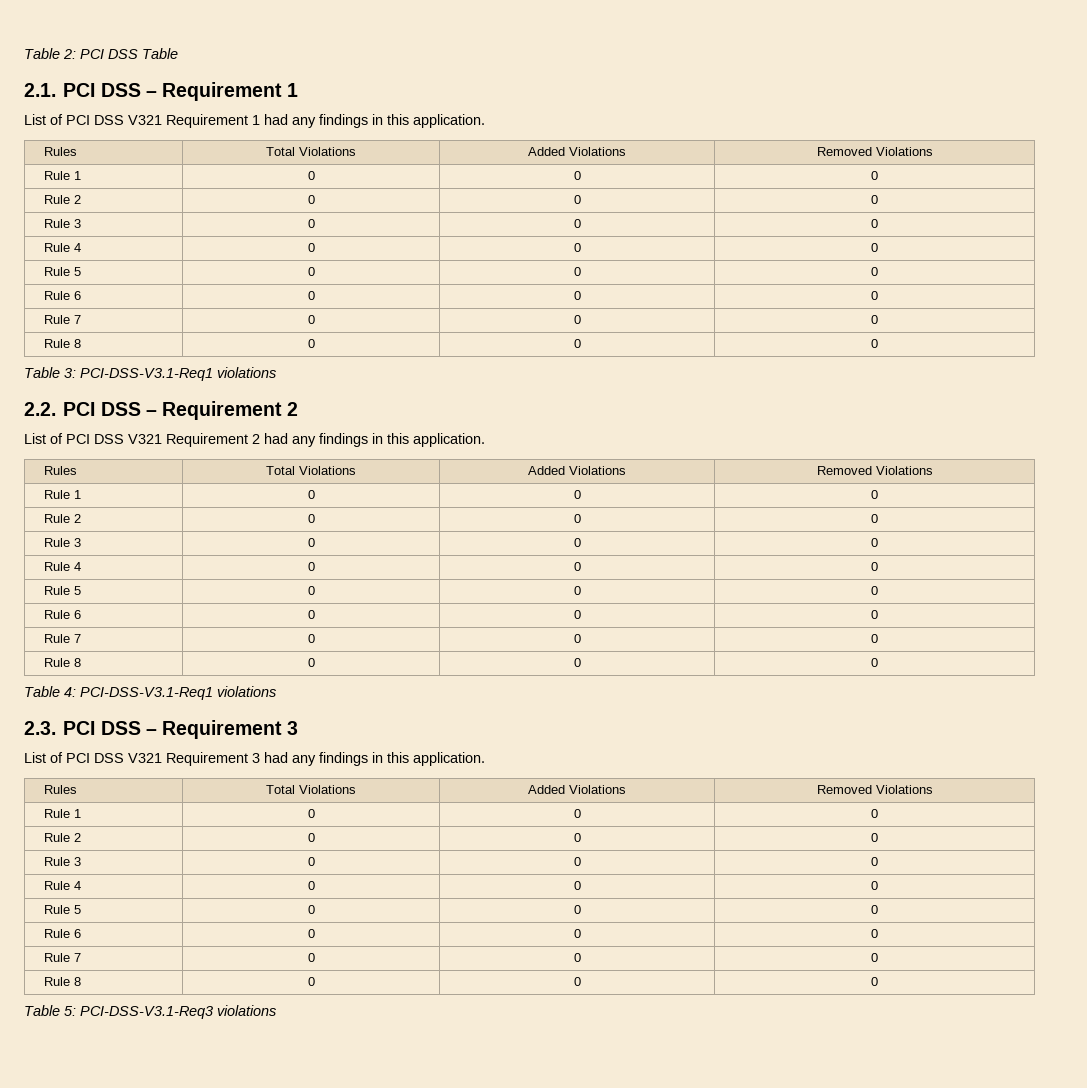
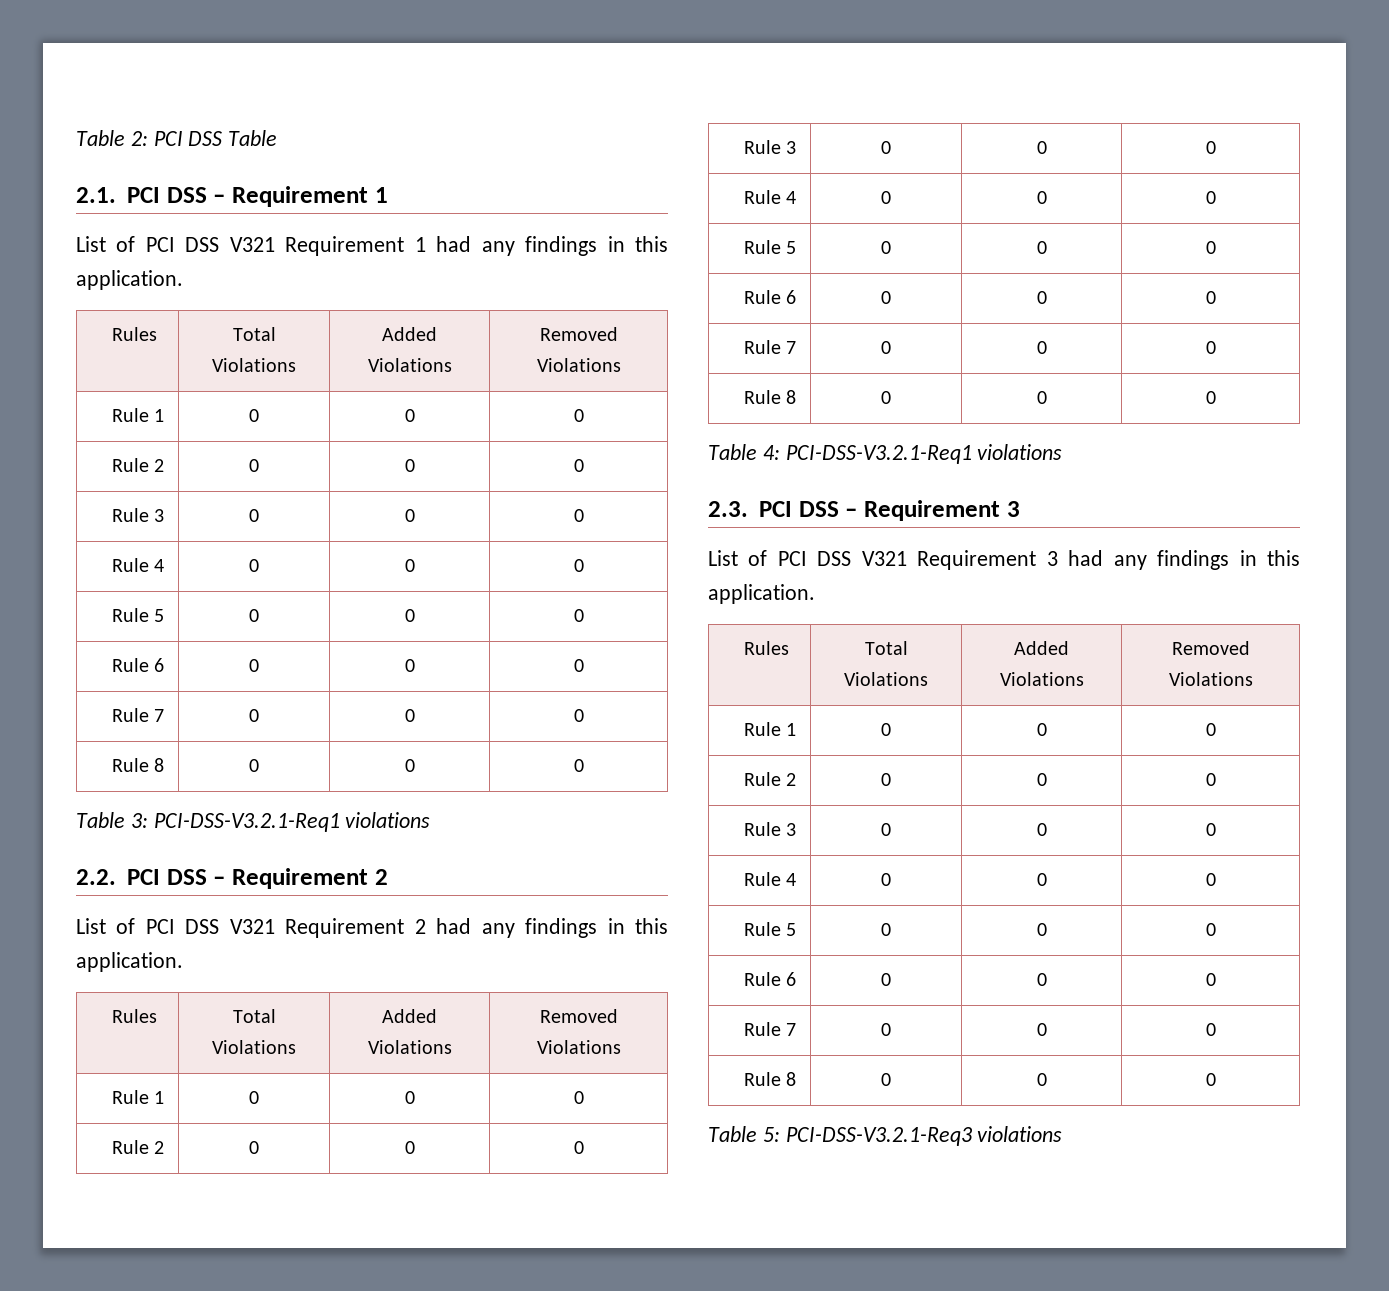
[80,368,213,381] PCI-DSS-V3.1-Req1 -> [153,813,340,832] PCI-DSS-V3.2.1-Req1
[80,687,213,700] PCI-DSS-V3.1-Req1 -> [785,445,972,464] PCI-DSS-V3.2.1-Req1
[80,1006,213,1019] PCI-DSS-V3.1-Req3 -> [785,1127,972,1146] PCI-DSS-V3.2.1-Req3

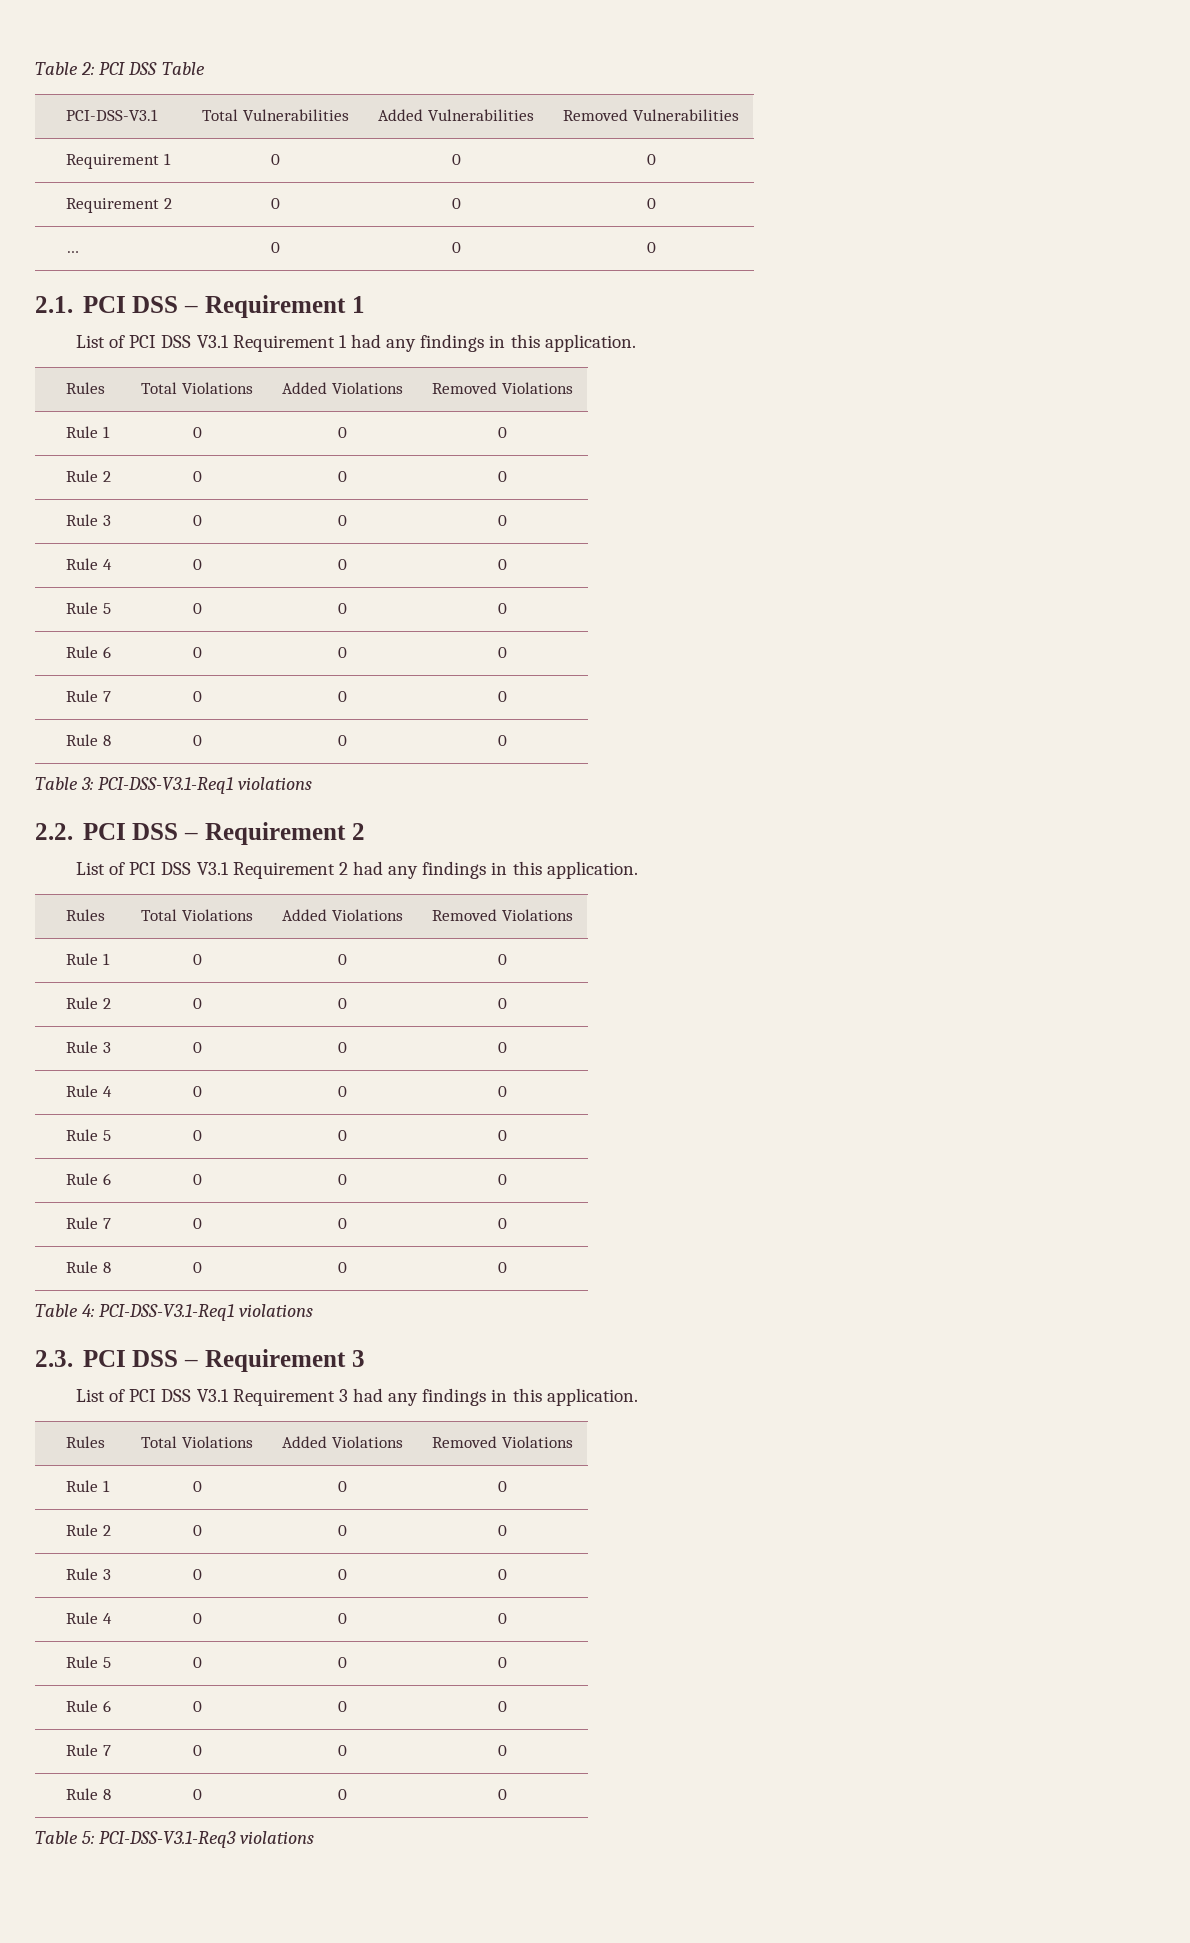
(278, 138) none -> [66,109,159,121] [202,109,349,121] [378,109,534,121] [563,109,739,121] [66,153,171,169] [271,154,280,165] [451,154,461,165] [646,154,656,165] [66,198,172,213] [271,198,280,209] [451,198,461,209] [646,198,656,209] [66,251,80,253] [271,242,280,253] [451,242,461,253] [646,242,656,253] // PCI-DSS-V3.1 | Total Vulnerabilities | Added Vulnerabilities | Removed Vulnerabilities // Requirement 1 | 0 | 0 | 0 // Requirement 2 | 0 | 0 | 0 // … | 0 | 0 | 0
[229,237,275,252] V321 -> [196,335,229,348] V3.1
[153,813,340,832] PCI-DSS-V3.2.1-Req1 -> [98,777,234,794] PCI-DSS-V3.1-Req1
[229,919,275,934] V321 -> [196,862,229,875] V3.1
[785,445,972,464] PCI-DSS-V3.2.1-Req1 -> [99,1304,235,1321] PCI-DSS-V3.1-Req1
[861,551,907,566] V321 -> [196,1389,229,1402] V3.1
[785,1127,972,1146] PCI-DSS-V3.2.1-Req3 -> [99,1831,237,1848] PCI-DSS-V3.1-Req3

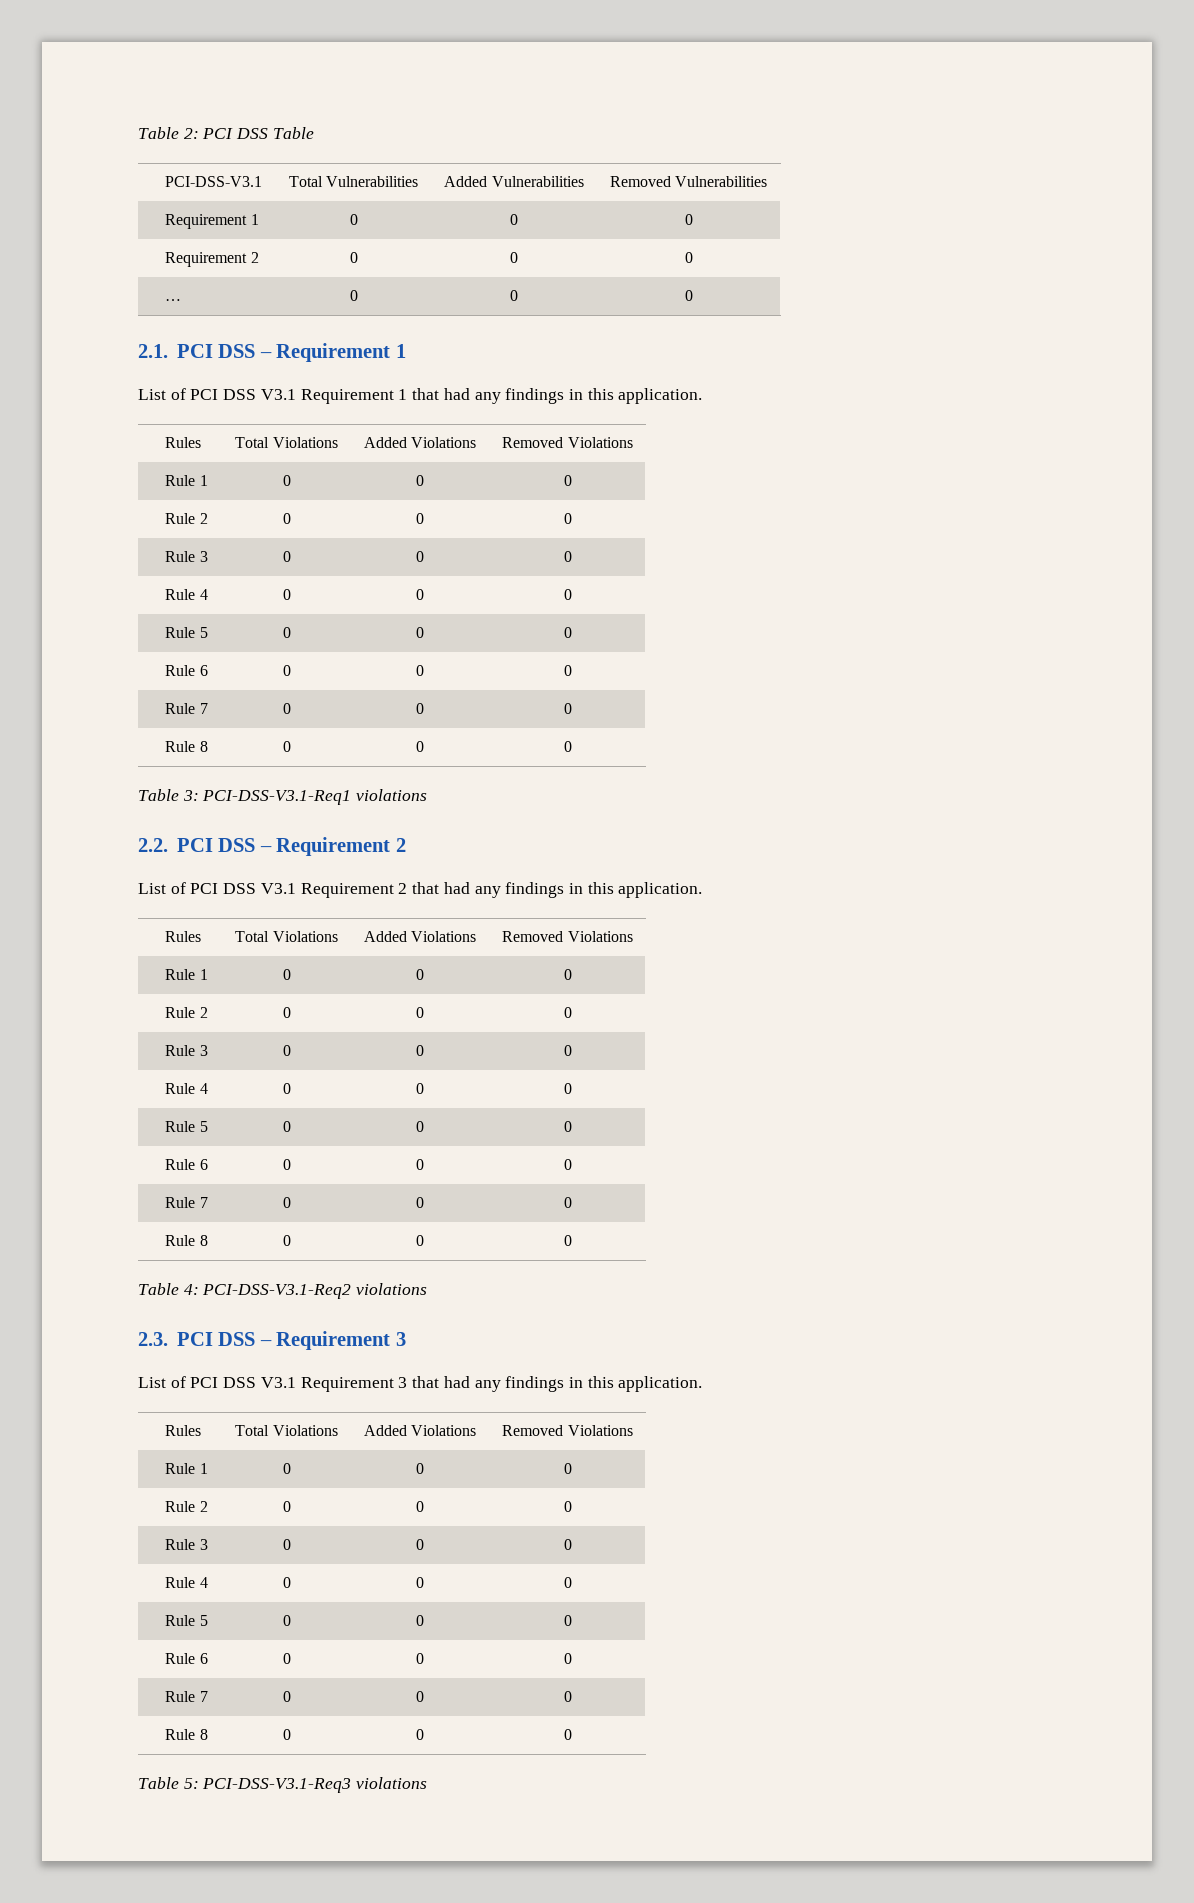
(347, 341) none -> [412,388,440,400] that
(348, 868) none -> [412,882,440,894] that
[99,1304,235,1321] PCI-DSS-V3.1-Req1 -> [202,1284,352,1299] PCI-DSS-V3.1-Req2
(348, 1395) none -> [412,1376,440,1388] that

